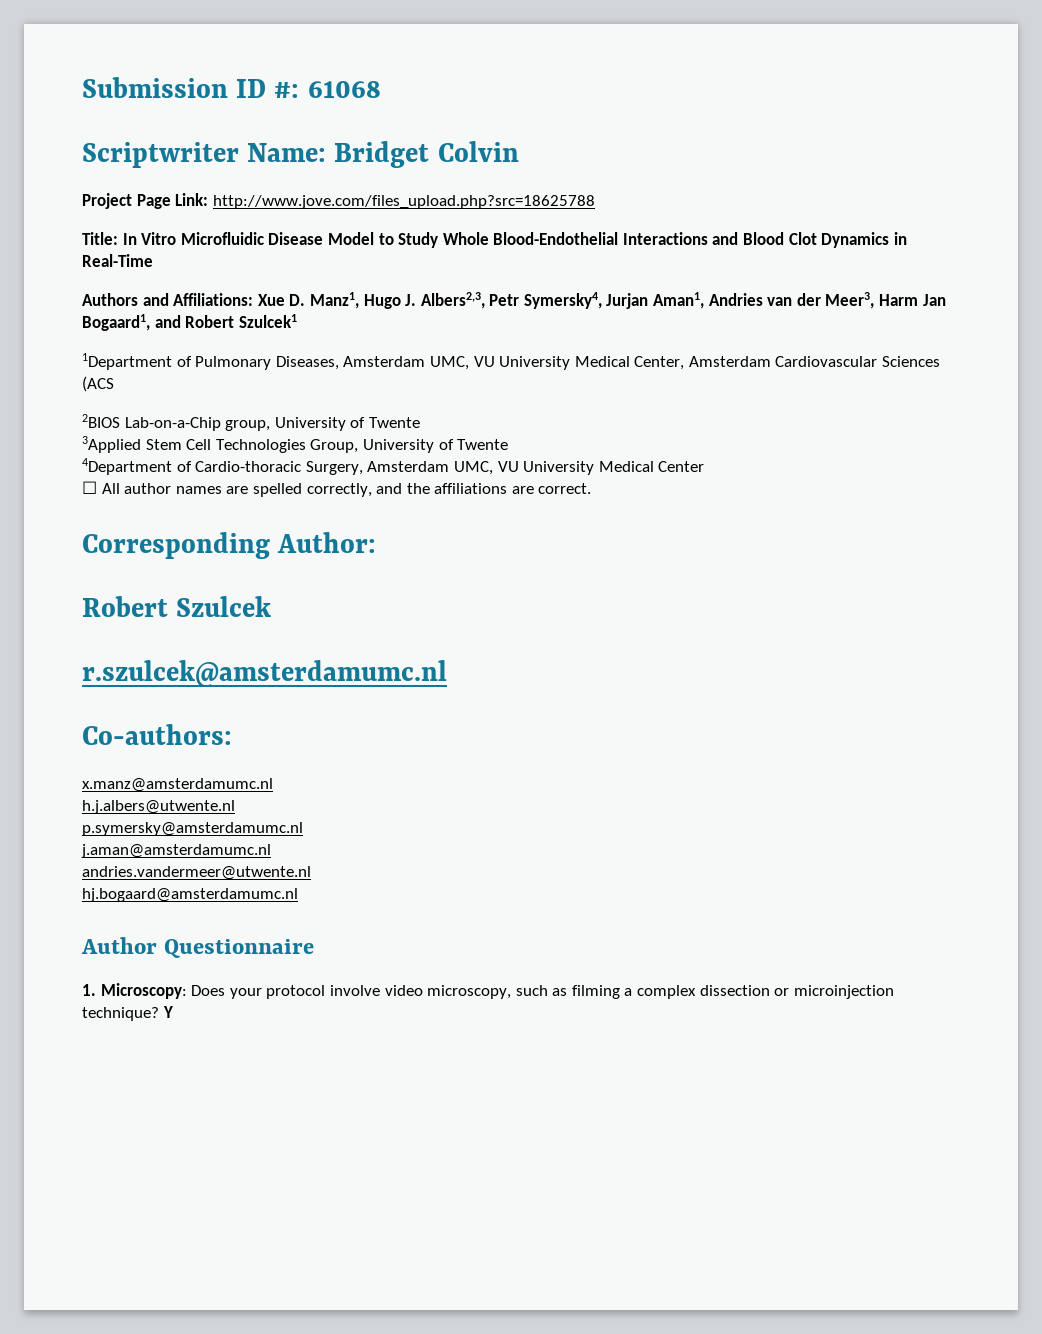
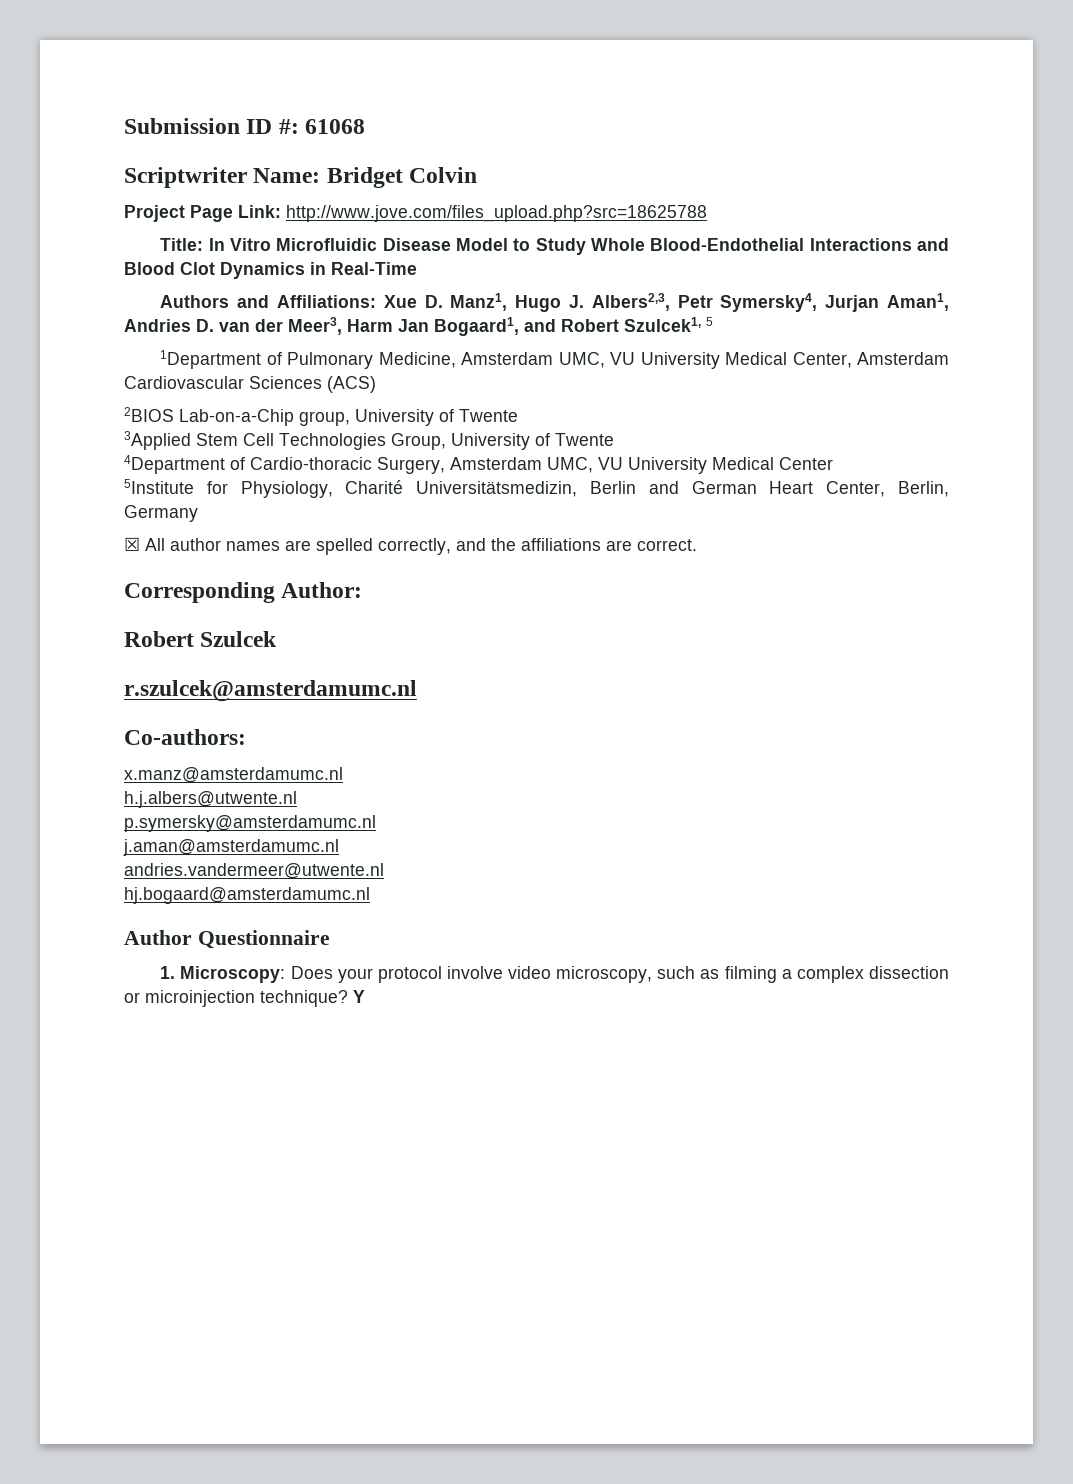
(763, 299) none -> [196,319,214,332] D.
[238,314,297,328] Szulcek1 -> [624,317,713,332] Szulcek1, 5
[275,356,339,370] Diseases, -> [378,352,456,368] Medicine,
[82,376,114,392] (ACS -> [327,376,376,393] (ACS)
[82,481,97,494] ☐ -> [124,479,949,498] [124,505,198,522] [124,537,140,551] 5Institute for Physiology, Charité Universitätsmedizin, Berlin and German Heart Center, Berlin, Germany // ☒

